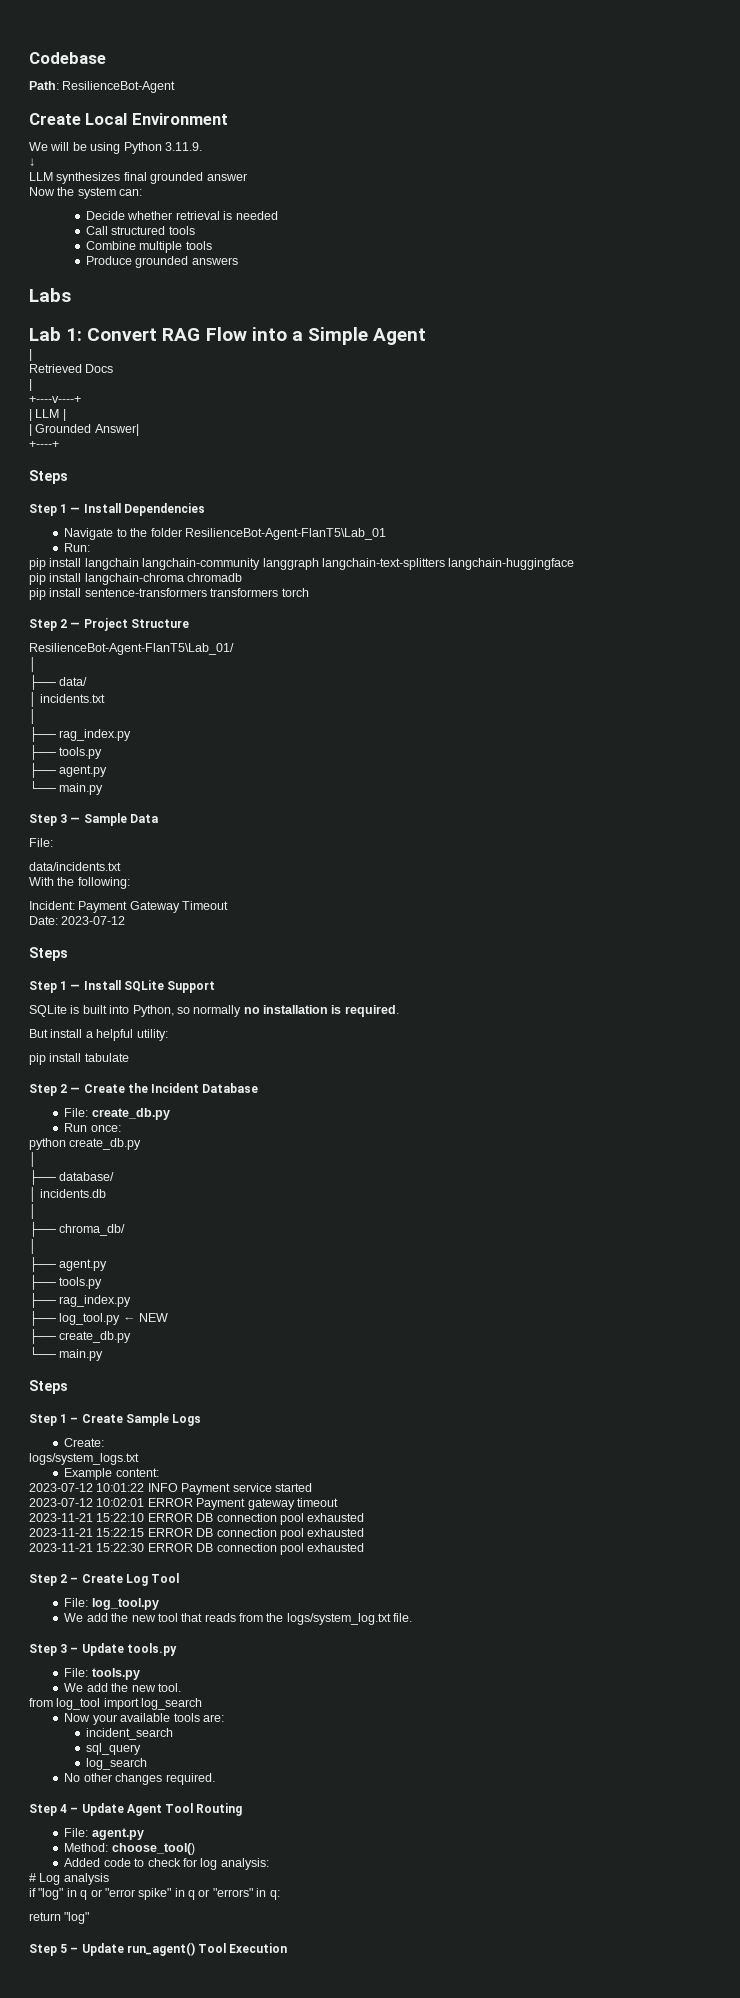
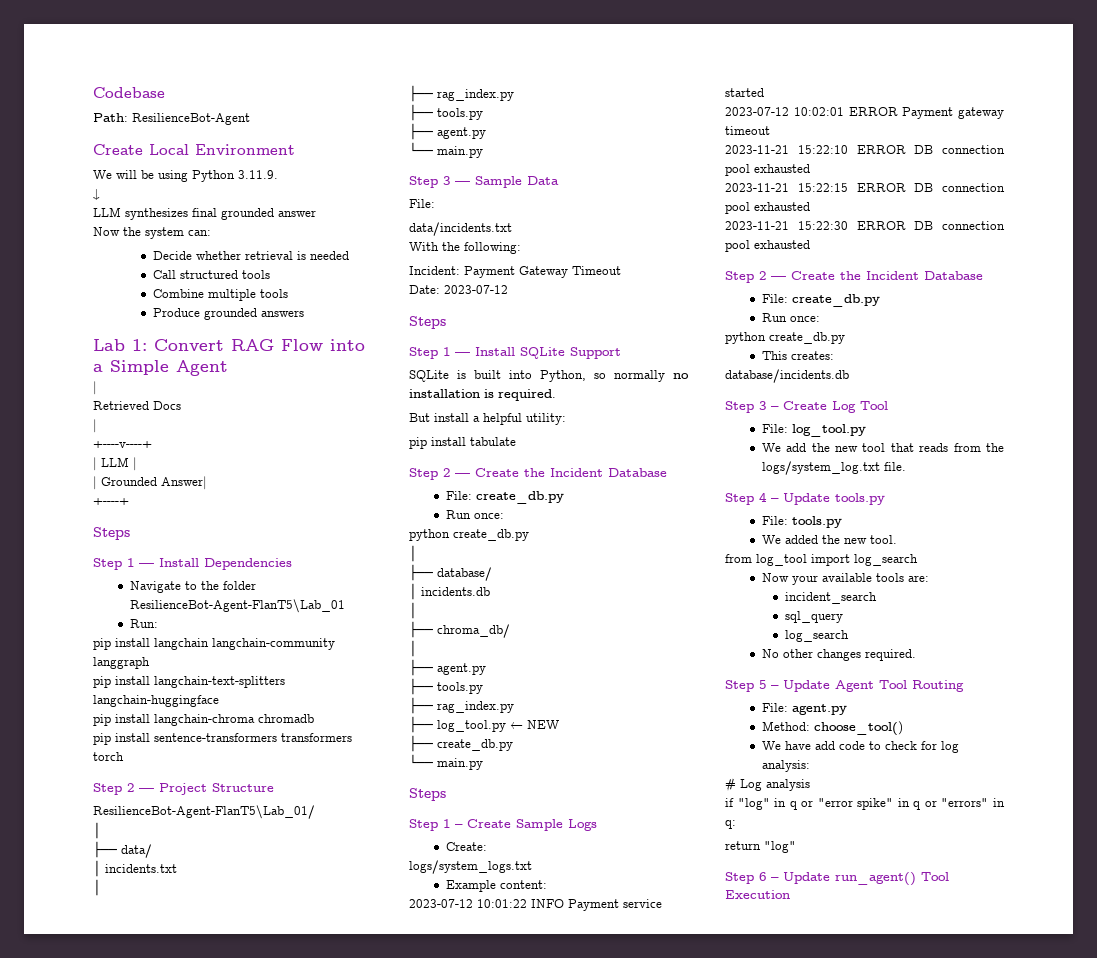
[29,288,71,302] // Labs -> (304, 313) none
(319, 564) none -> [93,676,150,688] // pip install
(68, 1578) none -> [771,271,983,280] [761,294,880,307] [761,313,820,322] [725,332,845,344] [761,351,834,360] [725,369,849,383] [725,401,766,413] — Create the Incident Database // File: create_db.py // Run once: // python create_db.py // This creates: // database/incidents.db // Step 3
[60,1644,68,1653] 3 -> [759,492,767,502] 4
[86,1683,108,1692] add -> [784,535,818,544] added
[60,1804,68,1813] 4 -> [759,680,766,689] 5
[64,1858,101,1867] Added -> [761,741,835,750] We have add
[60,1944,68,1953] 5 -> [759,872,766,881] 6

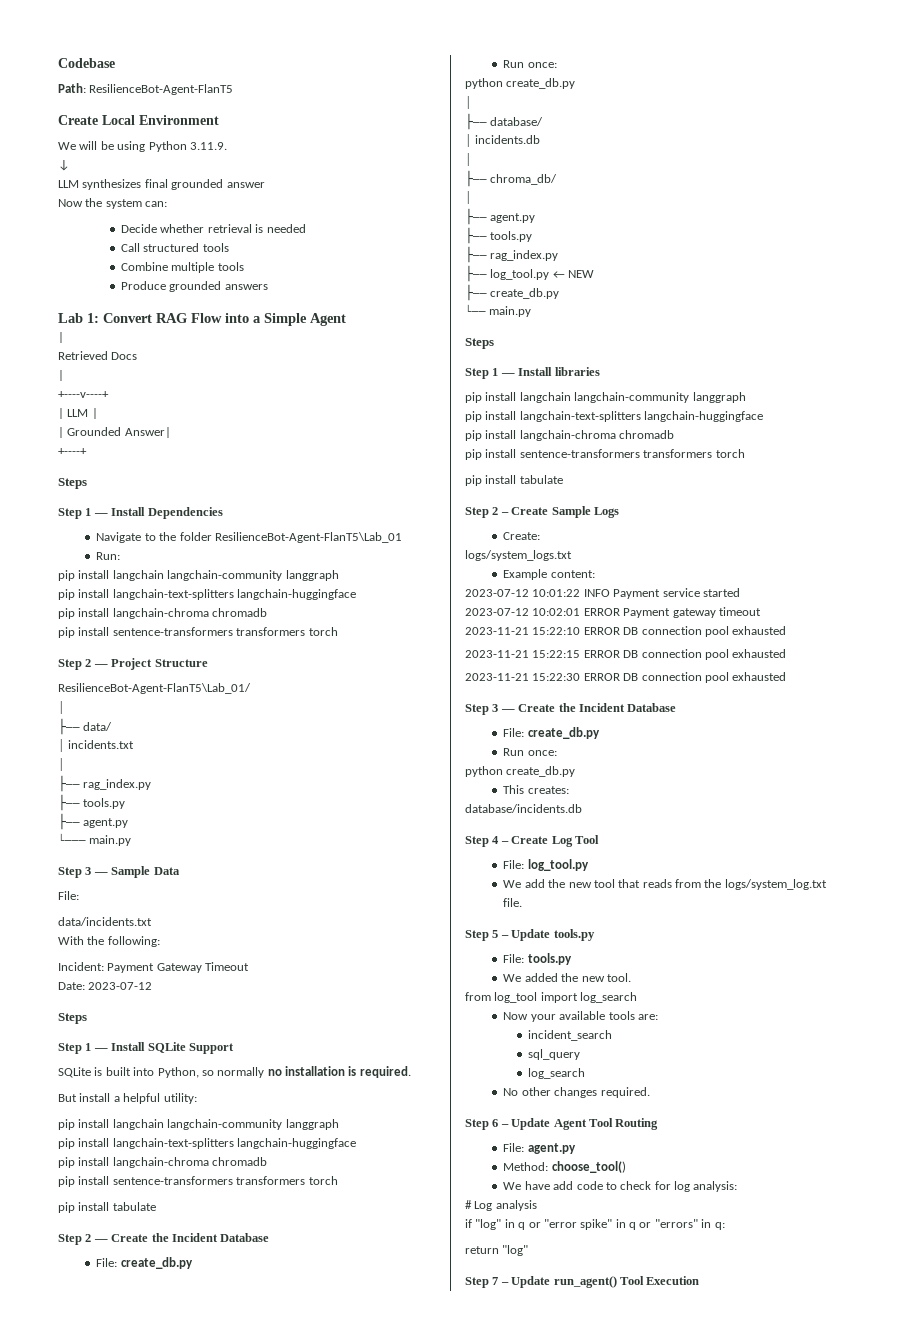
[132,113,250,125] ResilienceBot-Agent -> [89,84,234,95] ResilienceBot-Agent-FlanT5
[409,142,433,155] └── -> [58,833,86,844] └───
(566, 419) none -> [58,1119,339,1130] [58,1138,357,1149] [58,1157,268,1168] [58,1176,338,1187] // pip install langchain langchain-community langgraph // pip install langchain-text-splitters langchain-huggingface // pip install langchain-chroma chromadb // pip install sentence-transformers transformers torch
(450, 823) none -> [500,367,600,376] [465,392,746,403] [465,411,764,422] [465,430,675,441] [465,449,745,460] [465,475,563,486] [465,507,499,518] — Install libraries // pip install langchain langchain-community langgraph // pip install langchain-text-splitters langchain-huggingface // pip install langchain-chroma chromadb // pip install sentence-transformers transformers torch // pip install tabulate // Step 2
[759,271,766,280] 2 -> [492,704,499,712] 3
[759,401,766,410] 3 -> [492,836,500,844] 4
[759,492,767,502] 4 -> [492,930,499,938] 5
[759,680,766,689] 5 -> [492,1119,499,1127] 6
[759,872,766,881] 6 -> [492,1277,499,1285] 7

